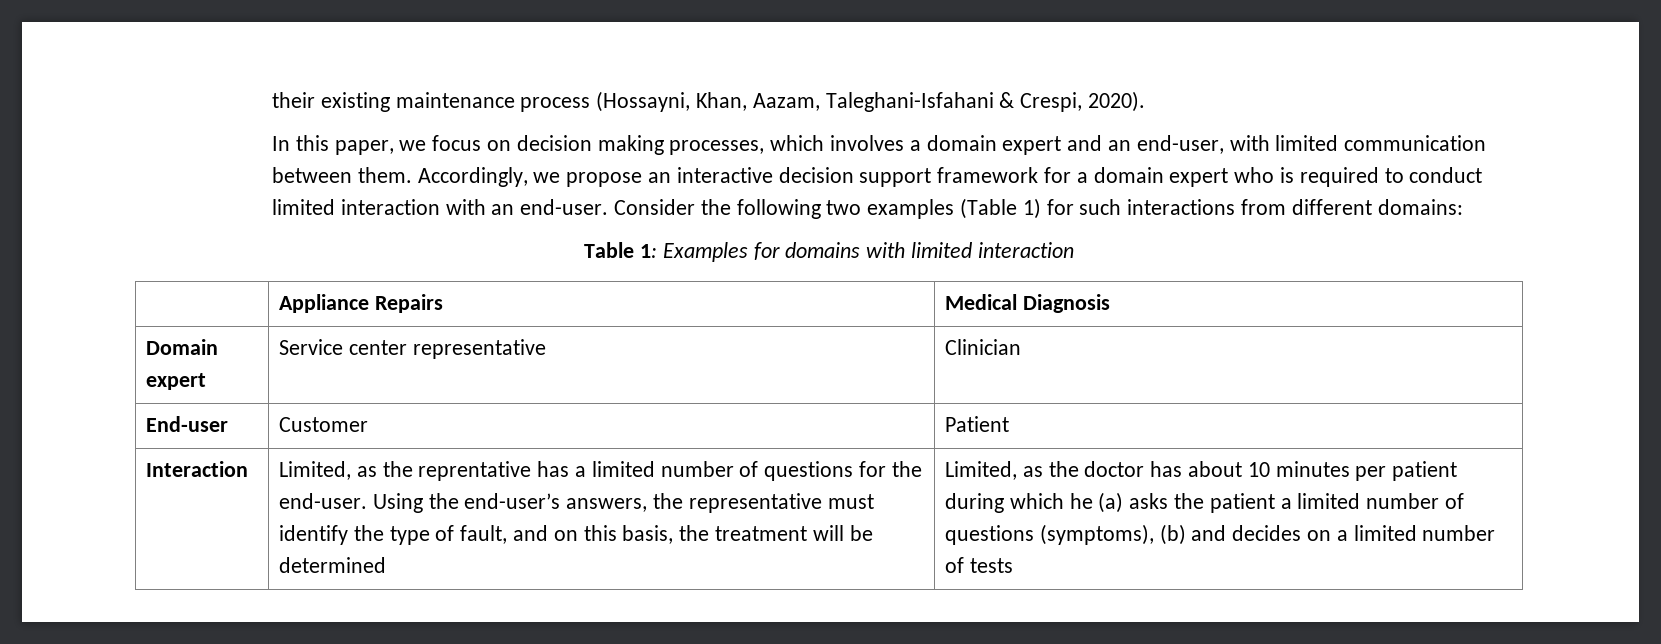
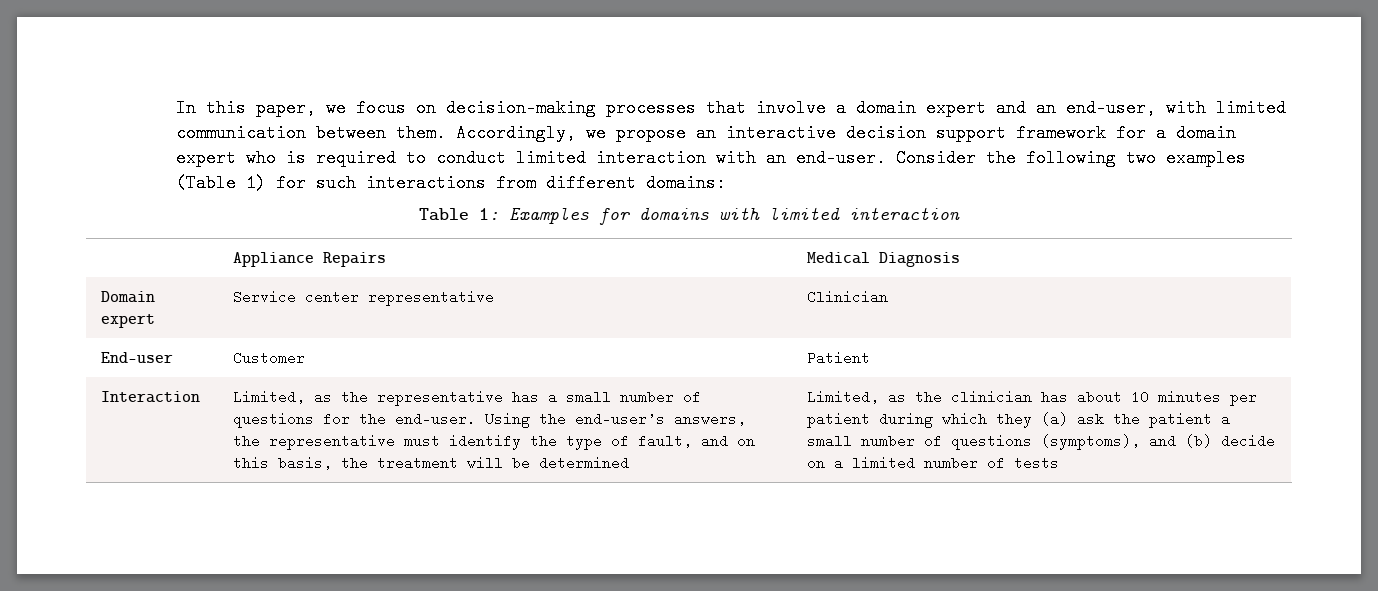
[271,91,1145,112] their existing maintenance process (Hossayni, Khan, Aazam, Taleghani-Isfahani & Crespi, 2020). // -> (175, 108) none
[516,135,904,155] decision making processes, which involves -> [445,99,826,117] decision-making processes that involve
[418,461,532,481] reprentative -> [376,390,503,406] representative
[591,461,655,477] limited -> [565,390,611,404] small
[1084,461,1145,477] doctor -> [950,390,1032,404] clinician
[1069,492,1169,513] he (a) asks -> [995,412,1104,428] they (a) ask
[1297,493,1361,509] limited -> [806,434,852,448] small
[1159,524,1302,545] (b) and decides -> [1148,434,1275,448] and (b) decide

